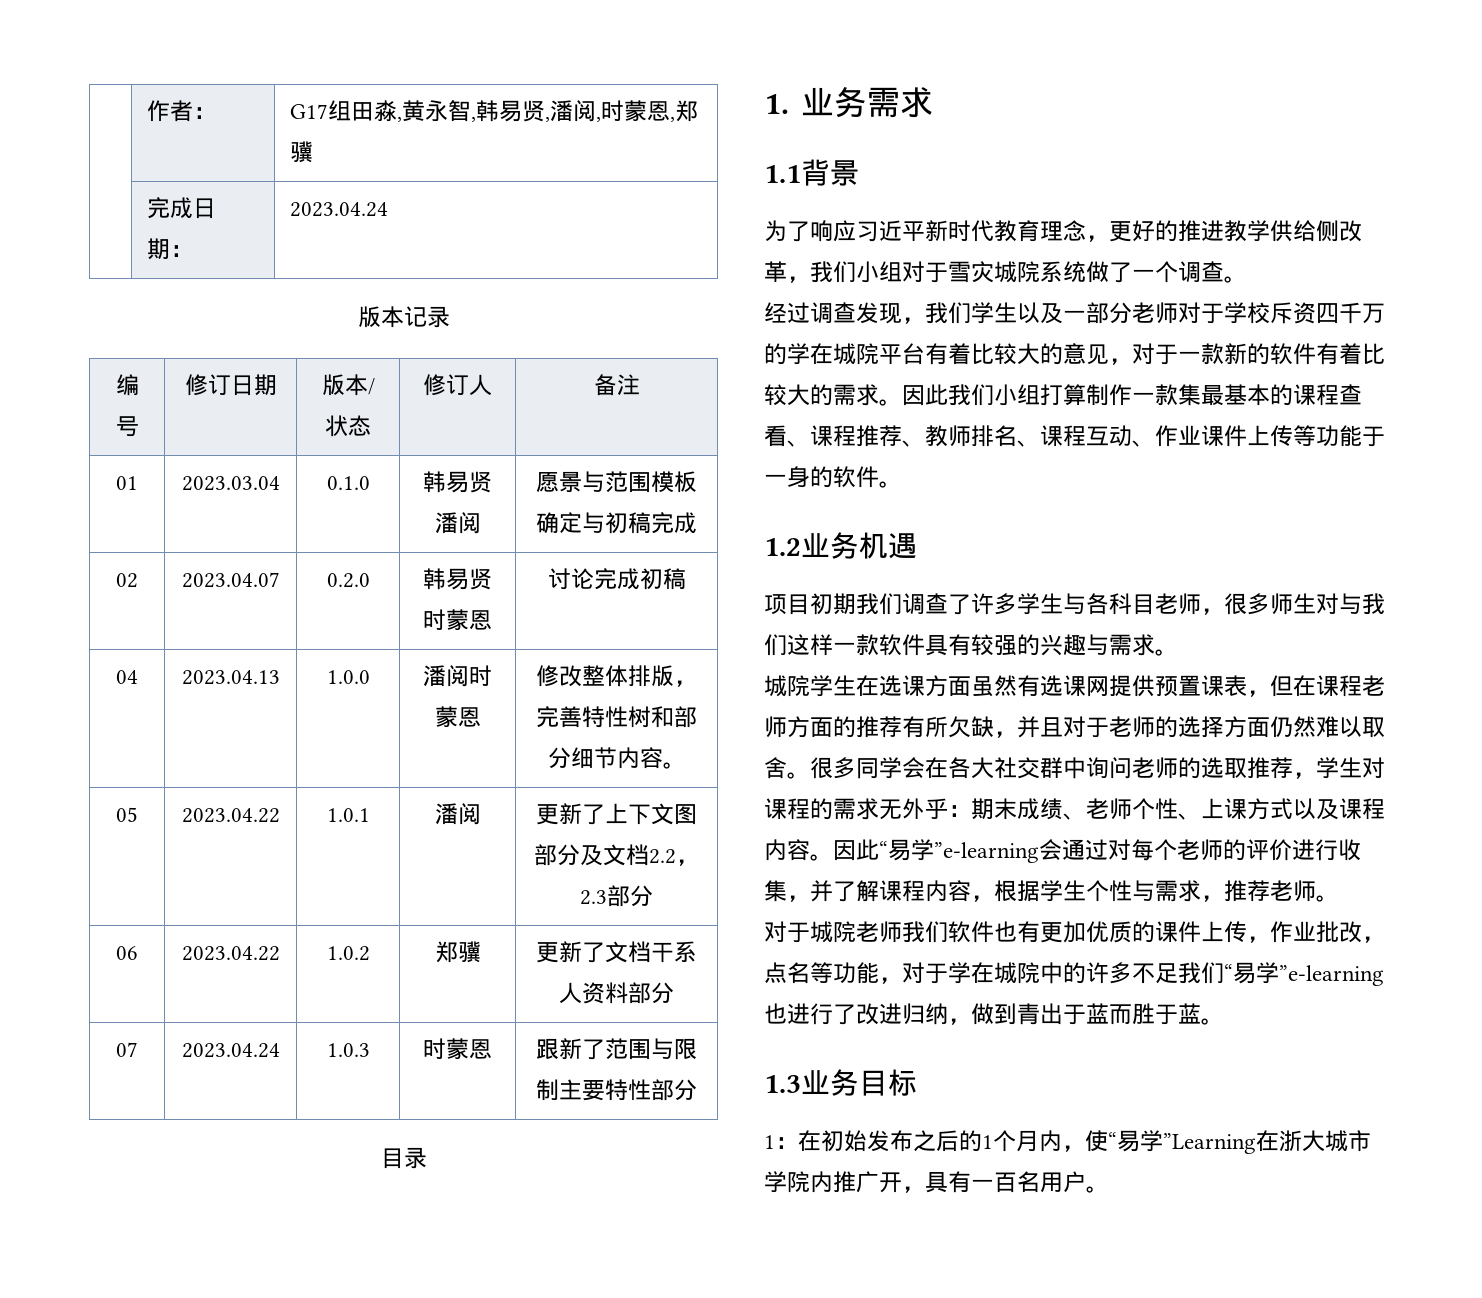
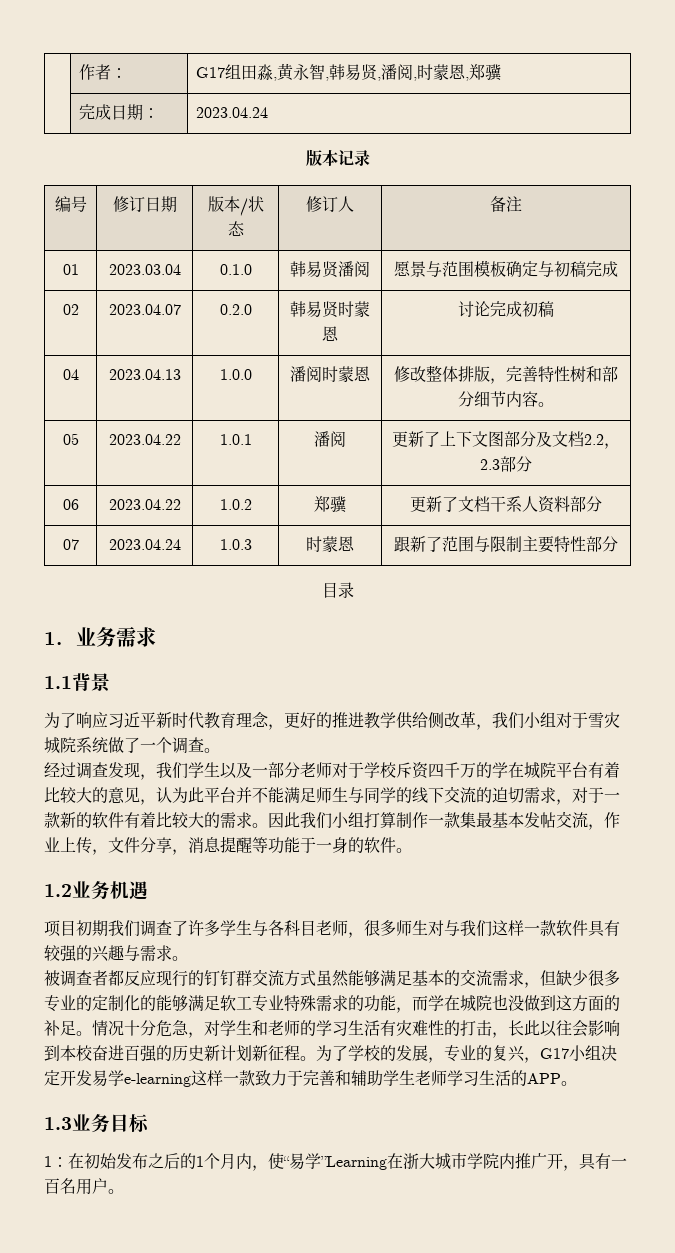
(1132, 361) none -> [156,786,572,805] 认为此平台并不能满足师生与同学的线下交流的迫切需求，
[1270,384,1362,406] [764,425,1293,447] 的课程查看、课程推荐、教师排名、课程互动、作业课件上传 -> [524,811,620,830] [44,836,252,855] 发帖交流，作业上传，文件分享，消息提醒
[764,675,1385,697] [764,716,1385,738] [764,757,1385,779] [764,798,1385,820] [764,839,1361,863] [764,880,1339,902] [764,921,1385,943] [764,962,1384,986] [764,1003,1201,1025] 城院学生在选课方面虽然有选课网提供预置课表，但在课程老师方面的推荐有所欠缺，并且对于老师的选择方面仍然难以取舍。很多同学会在各大社交群中询问老师的选取推荐，学生对课程的需求无外乎：期末成绩、老师个性、上课方式以及课程内容。因此“易学”e-learning会通过对每个老师的评价进行收集，并了解课程内容，根据学生个性与需求，推荐老师。 // 对于城院老师我们软件也有更加优质的课件上传，作业批改，点名等功能，对于学在城院中的许多不足我们“易学”e-learning也进行了改进归纳，做到青出于蓝而胜于蓝 -> [44,969,620,988] [44,994,620,1013] [44,1020,620,1038] [44,1045,617,1063] [44,1070,561,1087] 被调查者都反应现行的钉钉群交流方式虽然能够满足基本的交流需求，但缺少很多专业的定制化的能够满足软工专业特殊需求的功能，而学在城院也没做到这方面的补足。情况十分危急，对学生和老师的学习生活有灾难性的打击，长此以往会影响到本校奋进百强的历史新计划新征程。为了学校的发展，专业的复兴，G17小组决定开发易学e-learning这样一款致力于完善和辅助学生老师学习生活的APP

